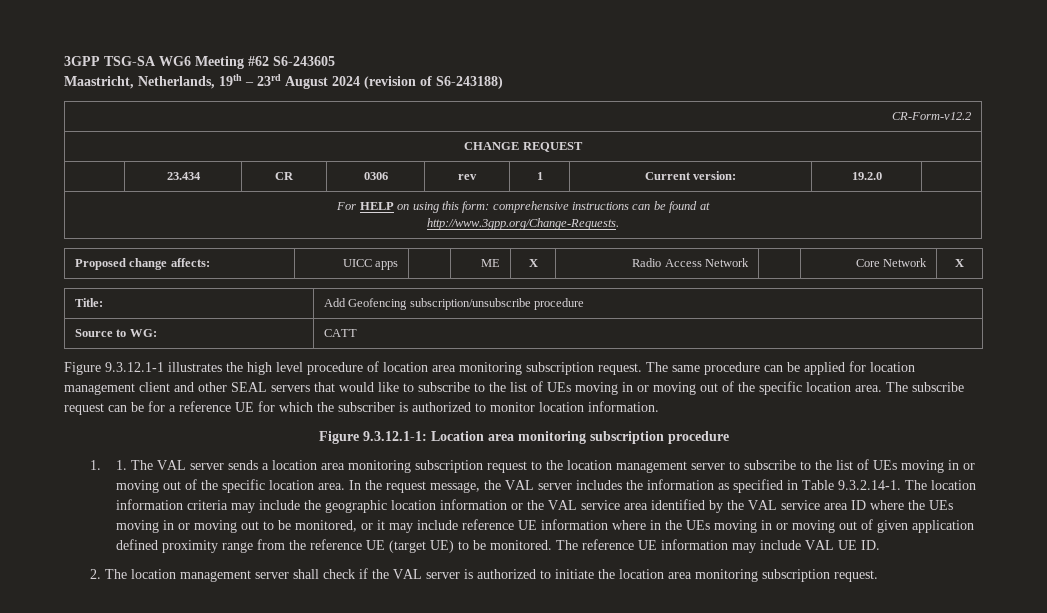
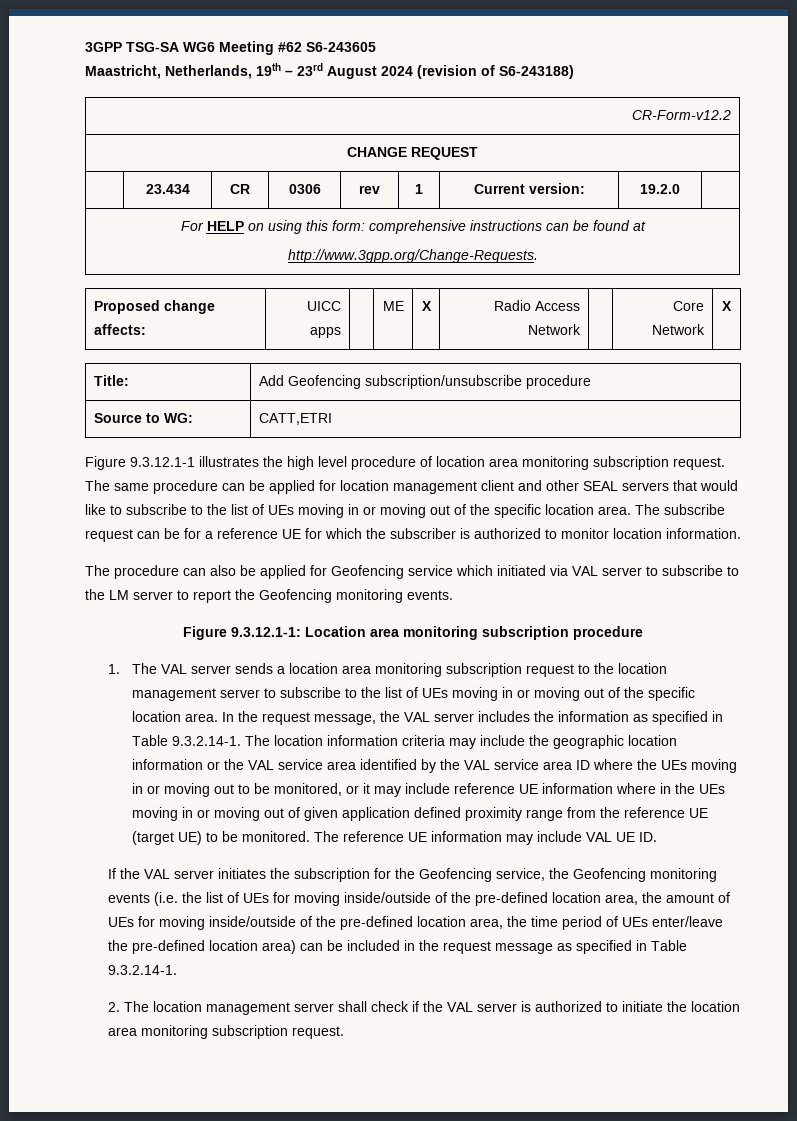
[323,329,357,337] CATT -> [258,413,332,425] CATT,ETRI
(659, 406) none -> [85,565,739,579] [85,589,453,603] // The procedure can also be applied for Geofencing service which initiated via VAL server to subscribe to the LM server to report the Geofencing monitoring events.
[115,460,127,470] 1. -> (121, 669) none
(880, 545) none -> [108,868,718,882] [108,892,731,906] [108,916,724,930] [108,940,688,954] [108,965,178,975] // If the VAL server initiates the subscription for the Geofencing service, the Geofencing monitoring events (i.e. the list of UEs for moving inside/outside of the pre-defined location area, the amount of UEs for moving inside/outside of the pre-defined location area, the time period of UEs enter/leave the pre-defined location area) can be included in the request message as specified in Table 9.3.2.14-1.

